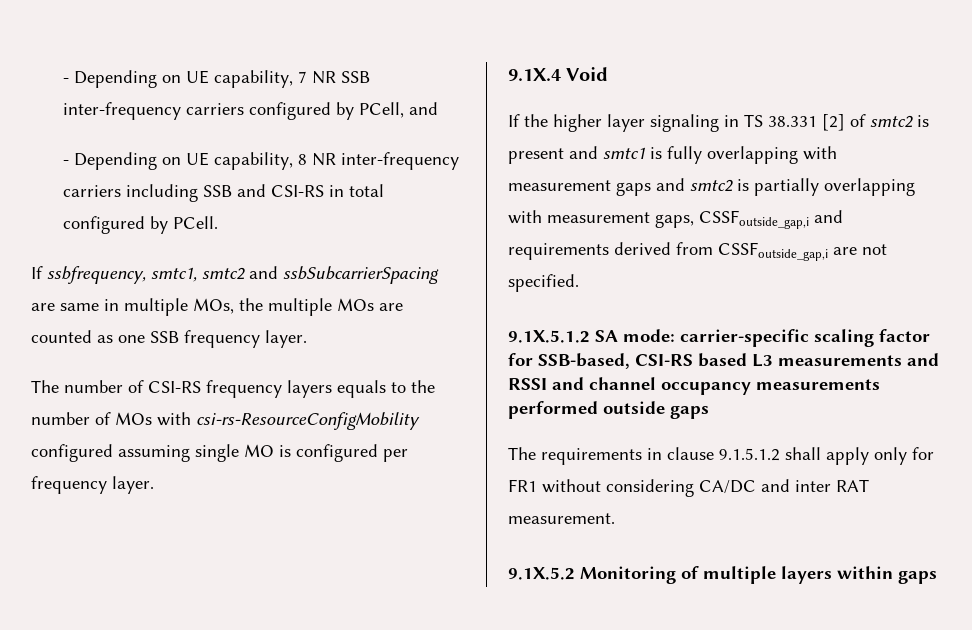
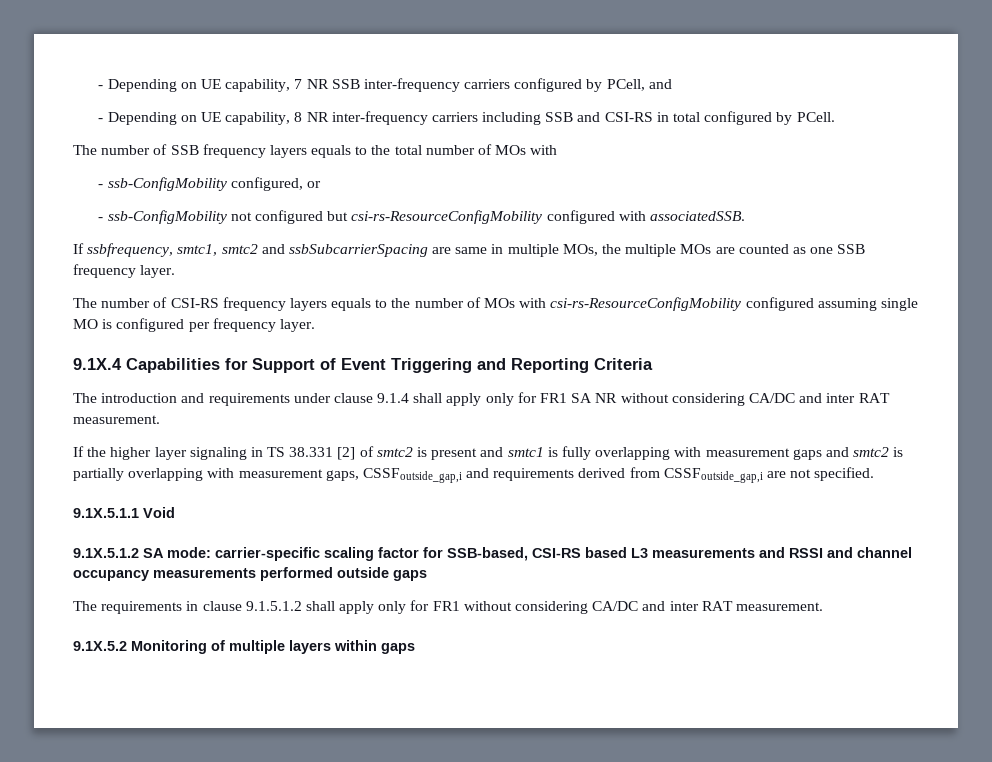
(218, 222) none -> [73,144,558,158] [98,177,321,191] [98,210,745,224] // The number of SSB frequency layers equals to the total number of MOs with // - ssb-ConfigMobility configured, or // - ssb-ConfigMobility not configured but csi-rs-ResourceConfigMobility configured with associatedSSB.
[566,67,609,81] Void -> [126,358,653,373] [73,392,890,406] [73,415,160,424] Capabilities for Support of Event Triggering and Reporting Criteria // The introduction and requirements under clause 9.1.4 shall apply only for FR1 SA NR without considering CA/DC and inter RAT measurement.
(579, 283) none -> [73,507,175,518] // 9.1X.5.1.1 Void

